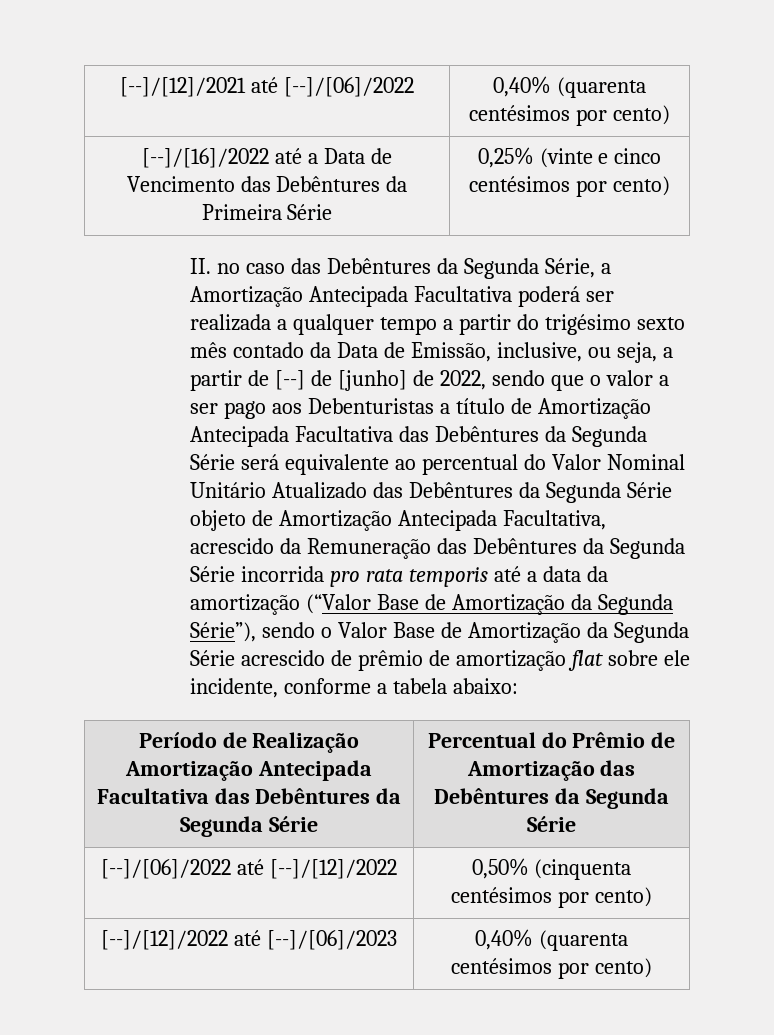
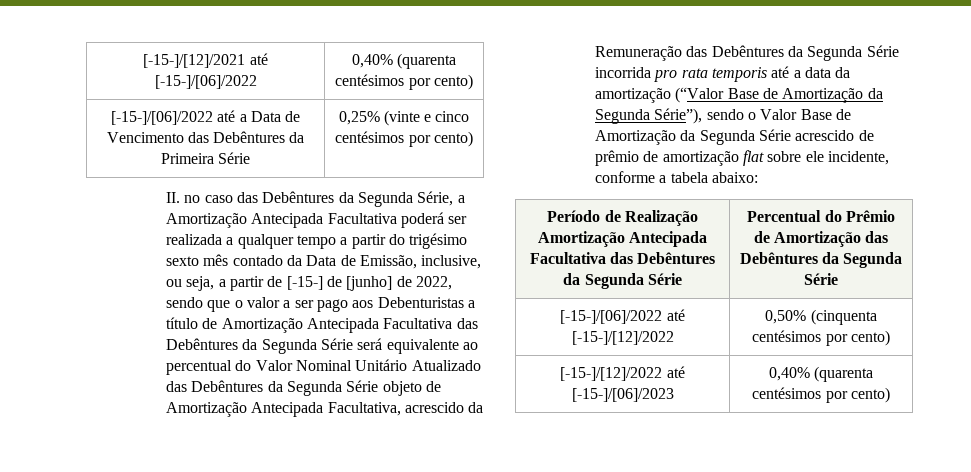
[120,77,414,97] [--]/[12]/2021 até [--]/[06]/2022 -> [143,53,268,68] [154,75,257,89] [-15-]/[12]/2021 até [-15-]/[06]/2022
[142,148,270,168] [--]/[16]/2022 -> [110,111,213,125] [-15-]/[06]/2022
[275,370,306,390] [--] -> [286,276,323,290] [-15-]
[101,859,397,879] [--]/[06]/2022 até [--]/[12]/2022 -> [560,309,685,324] [571,331,674,345] [-15-]/[06]/2022 até [-15-]/[12]/2022
[101,930,397,950] [--]/[12]/2022 até [--]/[06]/2023 -> [560,366,685,381] [571,388,674,402] [-15-]/[12]/2022 até [-15-]/[06]/2023

